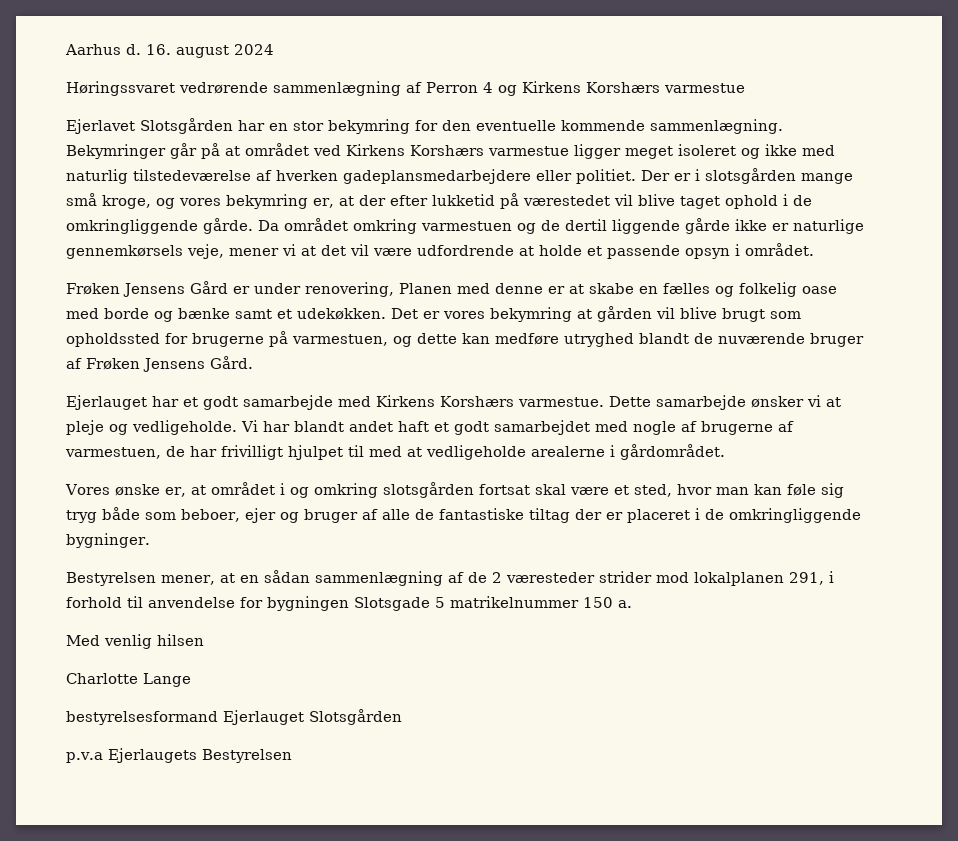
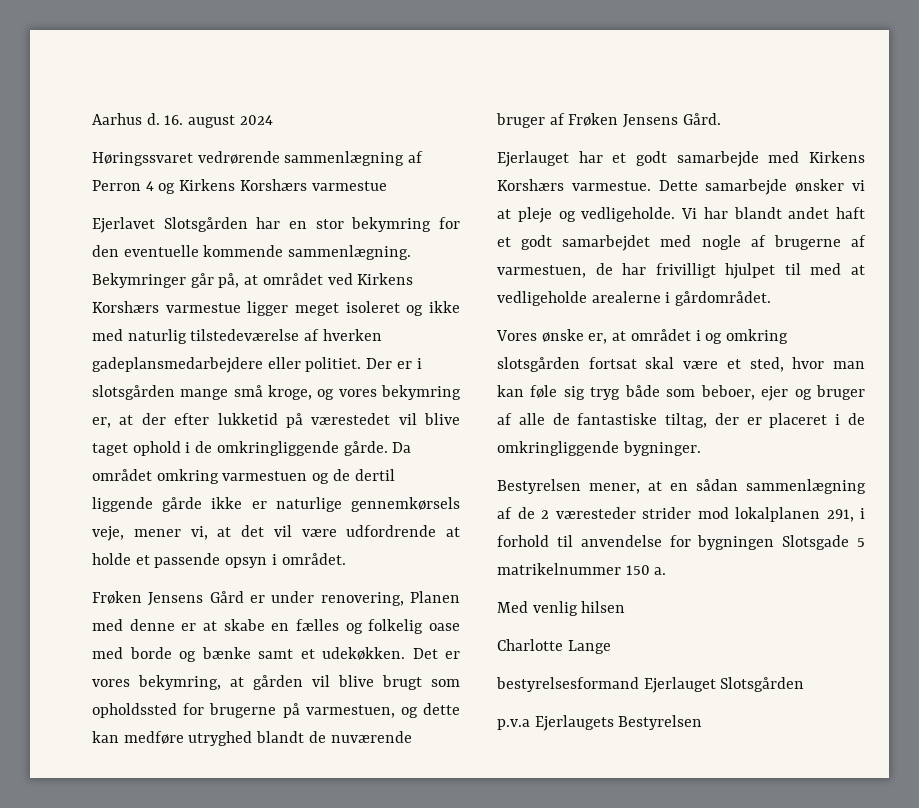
[201,143,220,159] på -> [218,273,240,288] på,
[282,244,296,256] vi -> [190,526,208,540] vi,
[490,307,572,322] bekymring -> [138,675,221,690] bekymring,
[528,508,570,523] tiltag -> [665,413,708,428] tiltag,

